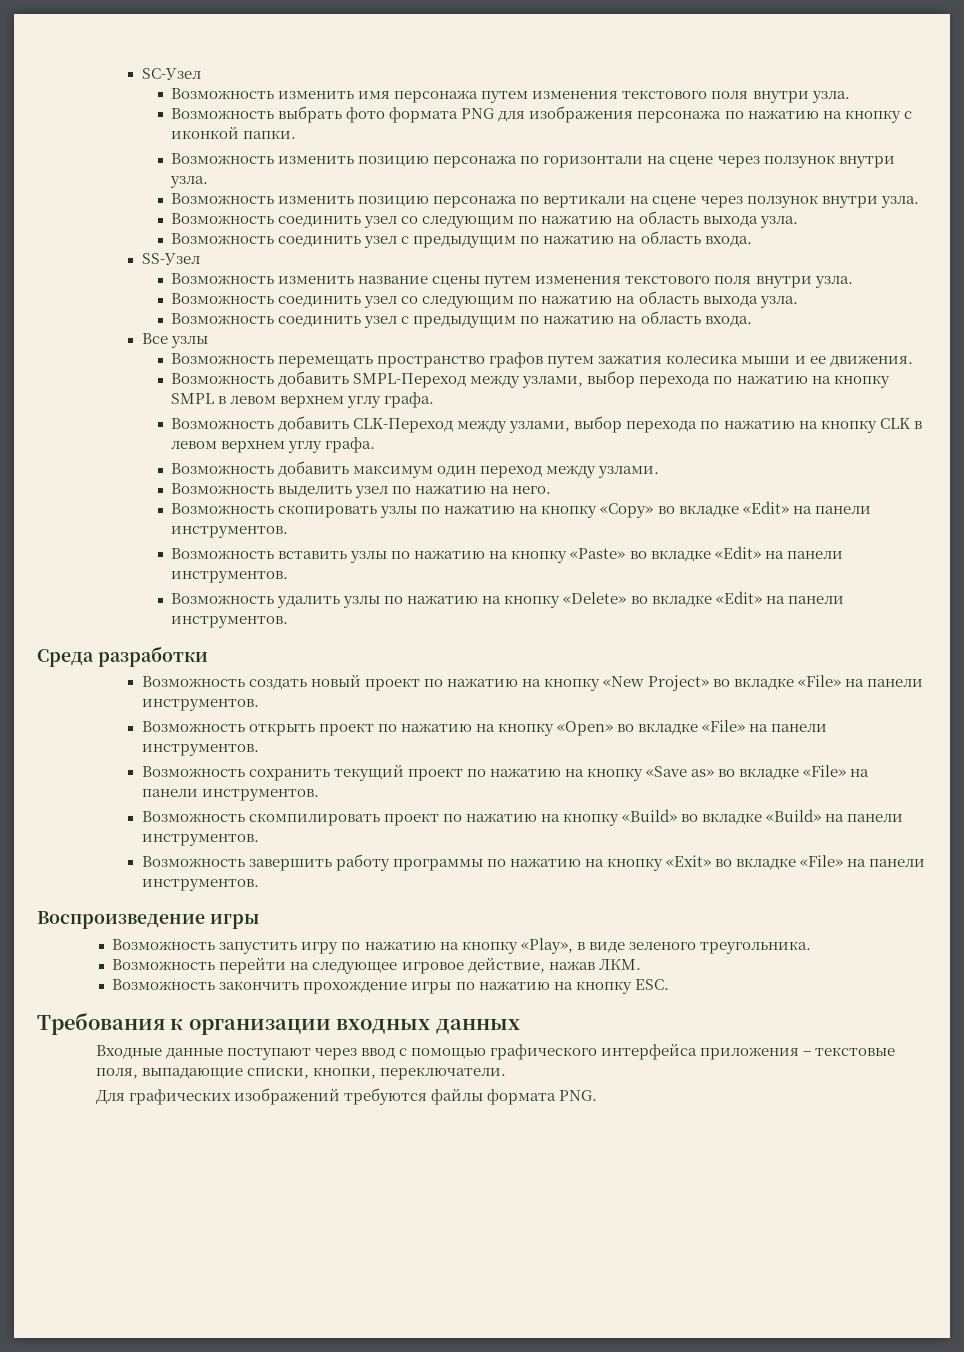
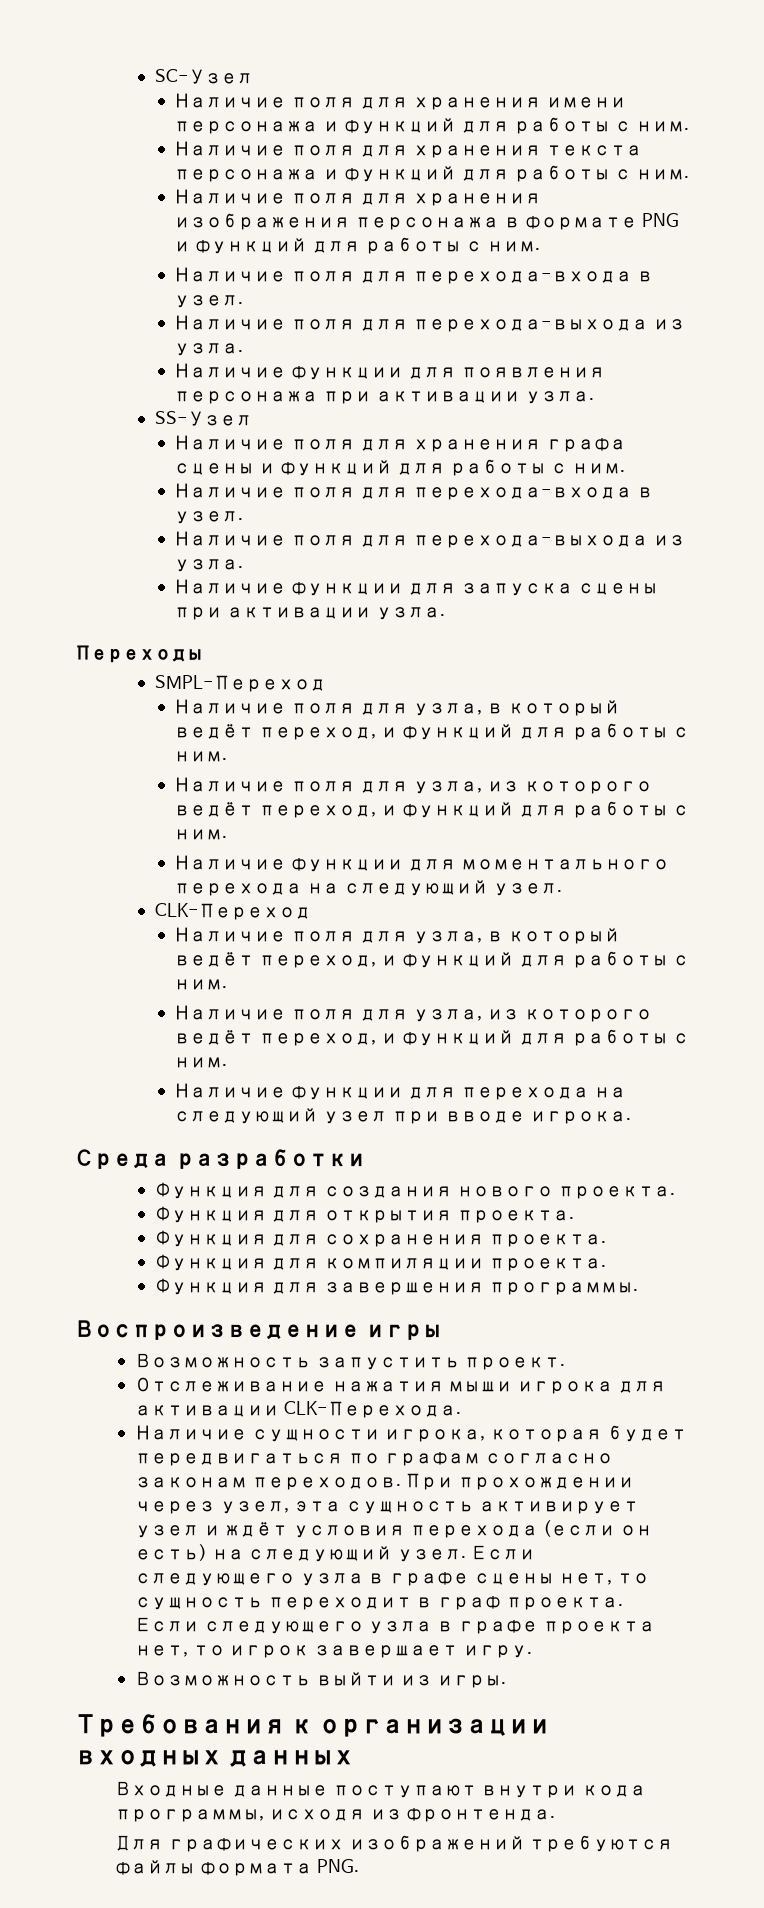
[171,88,850,103] [171,106,912,123] [171,126,297,139] [171,153,895,168] [170,176,209,188] [171,193,919,208] [171,211,798,228] [171,231,752,248] [141,253,200,265] [171,273,853,288] [171,291,798,308] [171,311,752,328] [141,333,208,348] [171,352,913,368] [171,371,890,388] [171,392,435,408] [171,416,922,433] [171,437,376,453] [171,461,660,478] [171,483,552,498] [171,501,871,518] [171,526,289,538] [171,546,843,563] [171,571,289,583] [171,591,844,608] [171,616,289,628] [37,646,208,667] [141,674,924,691] [141,699,259,711] [141,720,828,736] [141,744,259,756] [141,764,870,781] [141,789,319,801] [141,809,904,826] [141,834,259,846] [141,854,926,871] [141,879,259,891] [37,911,259,929] [112,938,811,954] [112,957,641,974] [112,979,669,994] Возможность изменить имя персонажа путем изменения текстового поля внутри узла. // Возможность выбрать фото формата PNG для изображения персонажа по нажатию на кнопку с иконкой папки. // Возможность изменить позицию персонажа по горизонтали на сцене через ползунок внутри узла. // Возможность изменить позицию персонажа по вертикали на сцене через ползунок внутри узла. // Возможность соединить узел cо следующим по нажатию на область выхода узла. // Возможность соединить узел с предыдущим по нажатию на область входа. // SS-Узел // Возможность изменить название сцены путем изменения текстового поля внутри узла. // Возможность соединить узел cо следующим по нажатию на область выхода узла. // Возможность соединить узел с предыдущим по нажатию на область входа. // Все узлы // Возможность перемещать пространство графов путем зажатия колесика мыши и ее движения. // Возможность добавить SMPL-Переход между узлами, выбор перехода по нажатию на кнопку SMPL в левом верхнем углу графа. // Возможность добавить CLK-Переход между узлами, выбор перехода по нажатию на кнопку CLK в левом верхнем углу графа. // Возможность добавить максимум один переход между узлами. // Возможность выделить узел по нажатию на него. // Возможность скопировать узлы по нажатию на кнопку «Copy» во вкладке «Edit» на панели инструментов. // Возможность вставить узлы по нажатию на кнопку «Paste» во вкладке «Edit» на панели инструментов. // Возможность удалить узлы по нажатию на кнопку «Delete» во вкладке «Edit» на панели инструментов. // Среда разработки // Возможность создать новый проект по нажатию на кнопку «New Project» во вкладке «File» на панели инструментов. // Возможность открыть проект по нажатию на кнопку «Open» во вкладке «File» на панели инструментов. // Возможность сохранить текущий проект по нажатию на кнопку «Save as» во вкладке «File» на панели инструментов. // Возможность скомпилировать проект по нажатию на кнопку «Build» во вкладке «Build» на панели инструментов. // Возможность завершить работу программы по нажатию на кнопку «Exit» во вкладке «File» на панели инструментов. // Воспроизведение игры // Возможность запустить игру по нажатию на кнопку «Play», в виде зеленого треугольника. // Возможность перейти на следующее игровое действие, нажав ЛКМ. // Возможность закончить прохождение игры по нажатию на кнопку ESC. -> [174,93,626,110] [174,117,689,134] [174,141,642,158] [174,165,689,182] [174,189,542,206] [174,213,679,230] [174,237,540,254] [174,267,653,284] [174,295,244,308] [174,315,685,332] [174,343,244,356] [174,363,606,380] [174,391,595,404] [154,411,252,426] [174,435,626,452] [174,459,625,476] [174,483,653,500] [174,511,244,524] [174,531,685,548] [174,559,244,572] [174,579,658,596] [174,607,446,620] [75,645,203,663] [154,675,326,692] [174,699,620,716] [174,723,689,740] [174,751,228,762] [174,777,652,794] [174,801,689,818] [174,829,228,840] [174,855,670,872] [174,880,563,896] [154,903,311,920] [174,927,620,944] [174,951,689,968] [174,979,228,990] [174,1005,652,1022] [174,1029,689,1046] [174,1057,228,1068] [174,1083,626,1100] [174,1108,631,1124] [75,1149,366,1169] [154,1182,675,1199] [154,1206,575,1223] [154,1230,607,1247] [154,1254,607,1271] [154,1278,639,1295] [75,1320,442,1340] [134,1353,566,1370] [134,1377,667,1394] [134,1401,461,1418] [134,1425,688,1442] [134,1452,614,1466] [134,1473,635,1490] [134,1501,640,1514] [134,1520,652,1538] [134,1544,536,1562] [134,1572,649,1586] [134,1596,624,1610] [134,1617,655,1634] [134,1645,533,1658] [134,1671,507,1688] Наличие поля для хранения имени персонажа и функций для работы с ним. // Наличие поля для хранения текста персонажа и функций для работы с ним. // Наличие поля для хранения изображения персонажа в формате PNG и функций для работы с ним. // Наличие поля для перехода-входа в узел. // Наличие поля для перехода-выхода из узла. // Наличие функции для появления персонажа при активации узла. // SS-Узел // Наличие поля для хранения графа сцены и функций для работы с ним. // Наличие поля для перехода-входа в узел. // Наличие поля для перехода-выхода из узла. // Наличие функции для запуска сцены при активации узла. // Переходы // SMPL-Переход // Наличие поля для узла, в который ведёт переход, и функций для работы с ним. // Наличие поля для узла, из которого ведёт переход, и функций для работы с ним. // Наличие функции для моментального перехода на следующий узел. // CLK-Переход // Наличие поля для узла, в который ведёт переход, и функций для работы с ним. // Наличие поля для узла, из которого ведёт переход, и функций для работы с ним. // Наличие функции для перехода на следующий узел при вводе игрока. // Среда разработки // Функция для создания нового проекта. // Функция для открытия проекта. // Функция для сохранения проекта. // Функция для компиляции проекта. // Функция для завершения программы. // Воспроизведение игры // Возможность запустить проект. // Отслеживание нажатия мыши игрока для активации CLK-Перехода. // Наличие сущности игрока, которая будет передвигаться по графам согласно законам переходов. При прохождении через узел, эта сущность активирует узел и ждёт условия перехода (если он есть) на следующий узел. Если следующего узла в графе сцены нет, то сущность переходит в граф проекта. Если следующего узла в графе проекта нет, то игрок завершает игру. // Возможность выйти из игры.
[314,1043,896,1060] [95,1067,506,1080] через ввод с помощью графического интерфейса приложения – текстовые поля, выпадающие списки, кнопки, переключатели. -> [481,1785,647,1798] [114,1808,556,1822] внутри кода программы, исходя из фронтенда.

